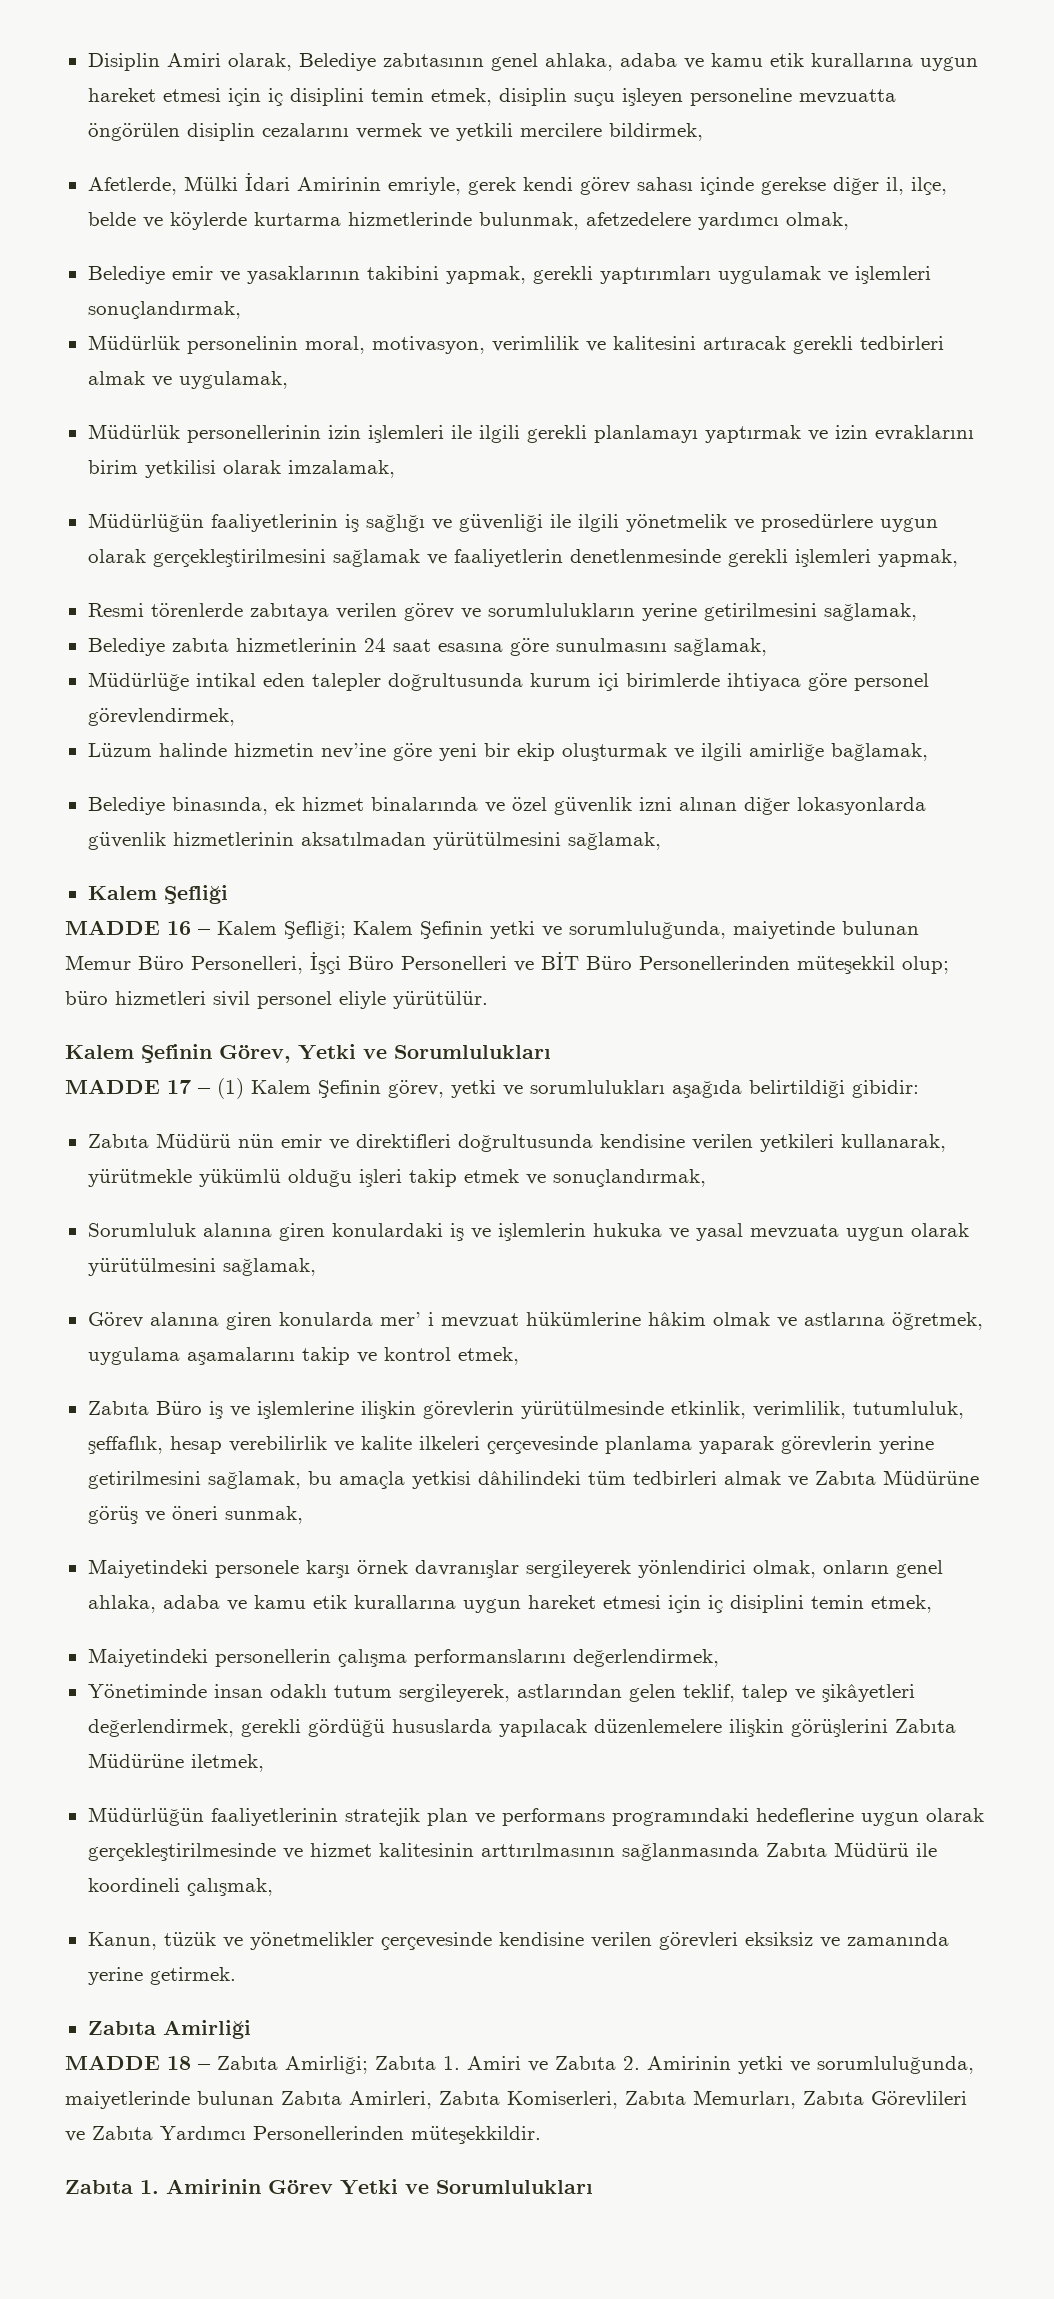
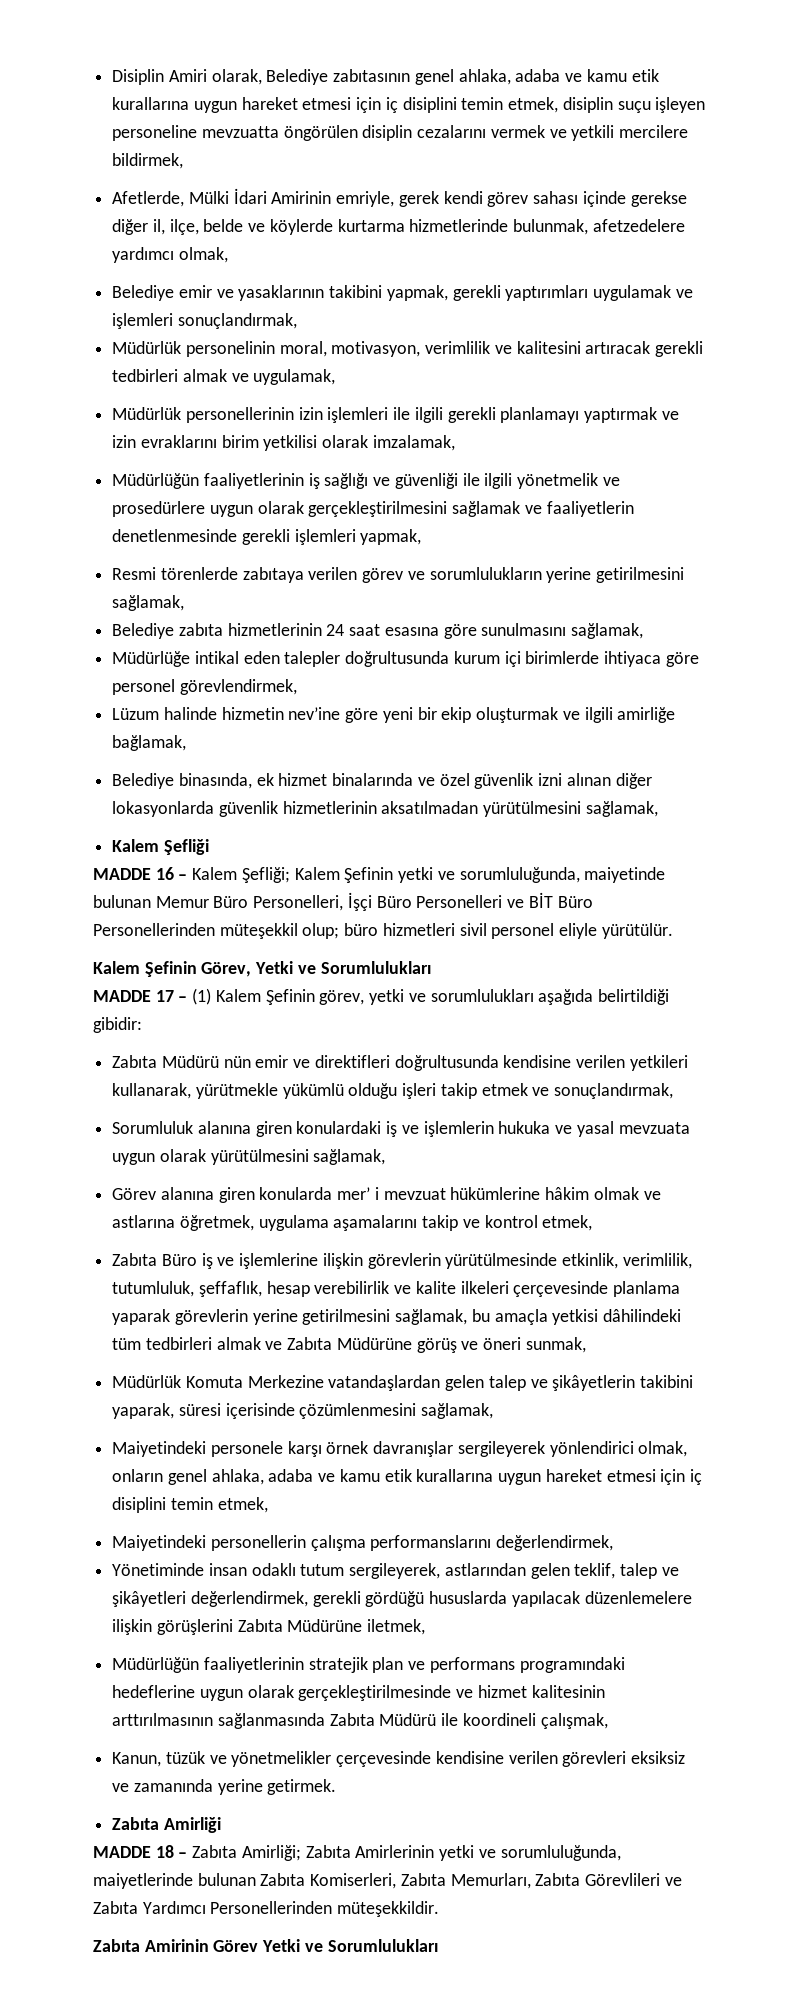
(303, 1515) none -> [112,1375,694,1391] [112,1403,494,1419] // Müdürlük Komuta Merkezine vatandaşlardan gelen talep ve şikâyetlerin takibini yaparak, süresi içerisinde çözümlenmesini sağlamak,
[443,2056,731,2072] 1. Amiri ve Zabıta 2. Amirinin -> [355,1845,435,1858] Amirlerinin
[349,2091,500,2109] Amirleri, Zabıta -> (306, 1879) none
[140,2180,159,2194] 1. -> (140, 1945) none

